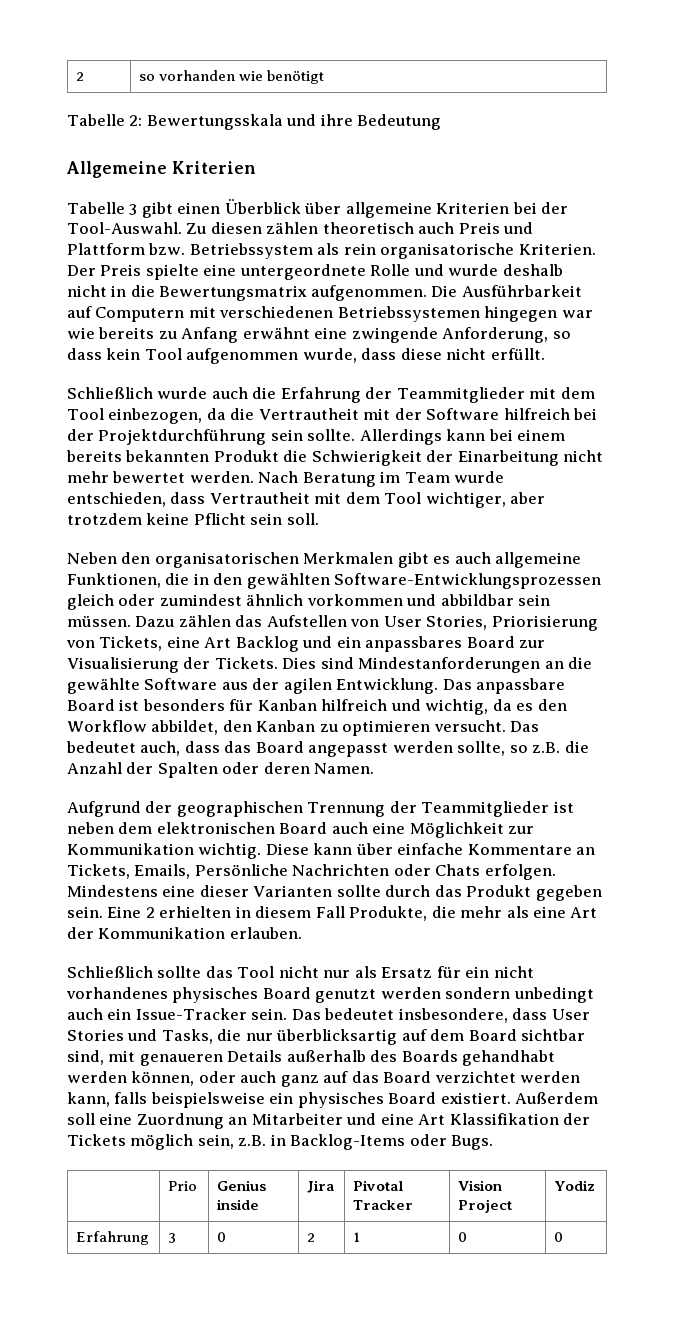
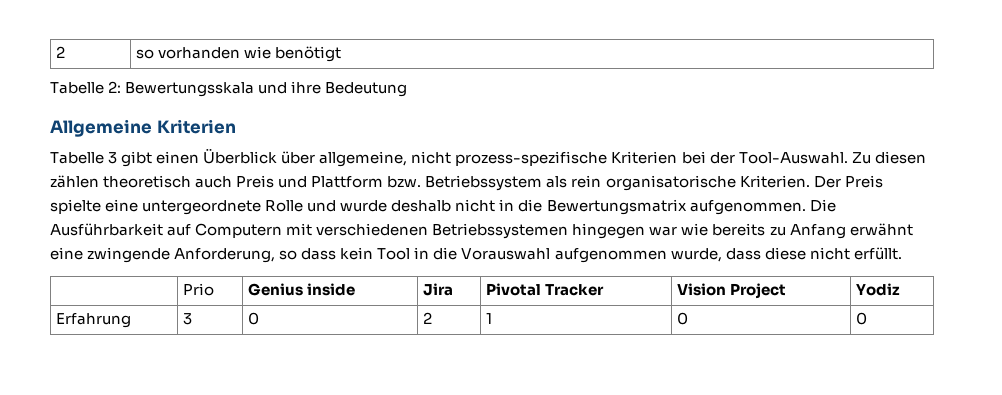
[345,202,432,218] allgemeine -> [319,151,608,167] allgemeine, nicht prozess-spezifische
(182, 354) none -> [414,247,551,260] in die Vorauswahl
[67,387,595,403] [67,408,598,424] [67,429,566,445] [66,450,604,466] [67,471,505,487] [67,492,546,508] [67,513,319,525] [67,552,582,568] [67,573,602,589] [67,594,551,610] [67,615,598,631] [66,636,546,652] [67,657,593,673] [67,678,566,694] [67,699,567,715] [67,720,540,736] [66,741,589,757] [67,762,375,778] [67,801,574,817] [67,822,535,838] [67,843,596,859] [67,864,556,880] [67,885,602,901] [67,906,598,921] [67,927,302,939] [67,966,534,978] [66,987,594,1003] [67,1008,590,1023] [67,1029,586,1045] [67,1050,556,1066] [67,1071,581,1087] [67,1092,599,1108] [67,1113,591,1129] [67,1134,494,1150] // Schließlich wurde auch die Erfahrung der Teammitglieder mit dem Tool einbezogen, da die Vertrautheit mit der Software hilfreich bei der Projektdurchführung sein sollte. Allerdings kann bei einem bereits bekannten Produkt die Schwierigkeit der Einarbeitung nicht mehr bewertet werden. Nach Beratung im Team wurde entschieden, dass Vertrautheit mit dem Tool wichtiger, aber trotzdem keine Pflicht sein soll. // Neben den organisatorischen Merkmalen gibt es auch allgemeine Funktionen, die in den gewählten Software-Entwicklungsprozessen gleich oder zumindest ähnlich vorkommen und abbildbar sein müssen. Dazu zählen das Aufstellen von User Stories, Priorisierung von Tickets, eine Art Backlog und ein anpassbares Board zur Visualisierung der Tickets. Dies sind Mindestanforderungen an die gewählte Software aus der agilen Entwicklung. Das anpassbare Board ist besonders für Kanban hilfreich und wichtig, da es den Workflow abbildet, den Kanban zu optimieren versucht. Das bedeutet auch, dass das Board angepasst werden sollte, so z.B. die Anzahl der Spalten oder deren Namen. // Aufgrund der geographischen Trennung der Teammitglieder ist neben dem elektronischen Board auch eine Möglichkeit zur Kommunikation wichtig. Diese kann über einfache Kommentare an Tickets, Emails, Persönliche Nachrichten oder Chats erfolgen. Mindestens eine dieser Varianten sollte durch das Produkt gegeben sein. Eine 2 erhielten in diesem Fall Produkte, die mehr als eine Art der Kommunikation erlauben. // Schließlich sollte das Tool nicht nur als Ersatz für ein nicht vorhandenes physisches Board genutzt werden sondern unbedingt auch ein Issue-Tracker sein. Das bedeutet insbesondere, dass User Stories und Tasks, die nur überblicksartig auf dem Board sichtbar sind, mit genaueren Details außerhalb des Boards gehandhabt werden können, oder auch ganz auf das Board verzichtet werden kann, falls beispielsweise ein physisches Board existiert. Außerdem soll eine Zuordnung an Mitarbeiter und eine Art Klassifikation der Tickets möglich sein, z.B. in Backlog-Items oder Bugs. -> (902, 253) none

